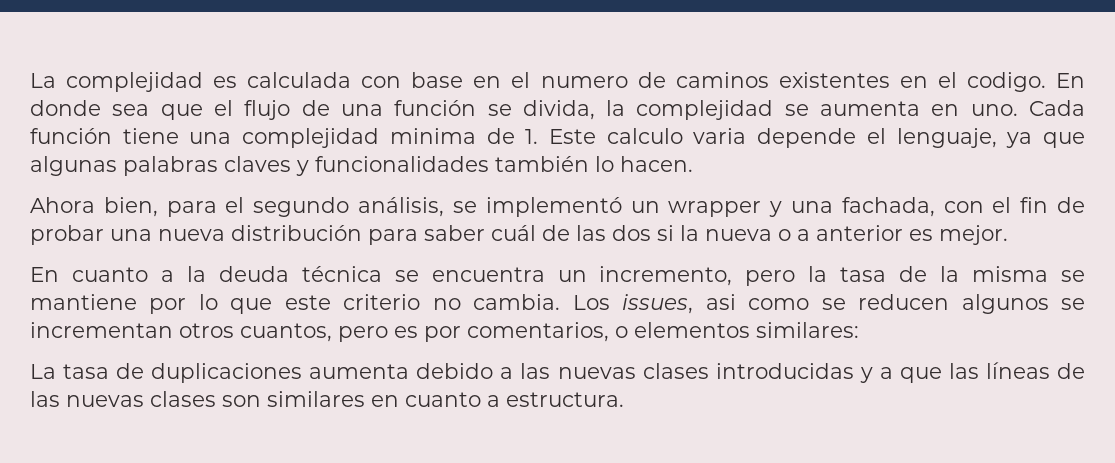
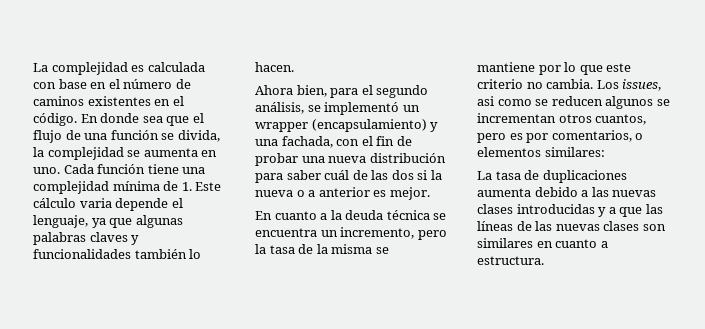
[540,76,628,88] numero -> [123,79,173,89] número
[966,72,1046,92] codigo. -> [33,113,77,126] código.
[389,128,476,144] minima -> [112,181,160,191] mínima
[606,128,683,144] calculo -> [33,198,76,208] cálculo
(762, 209) none -> [311,119,427,132] (encapsulamiento)

